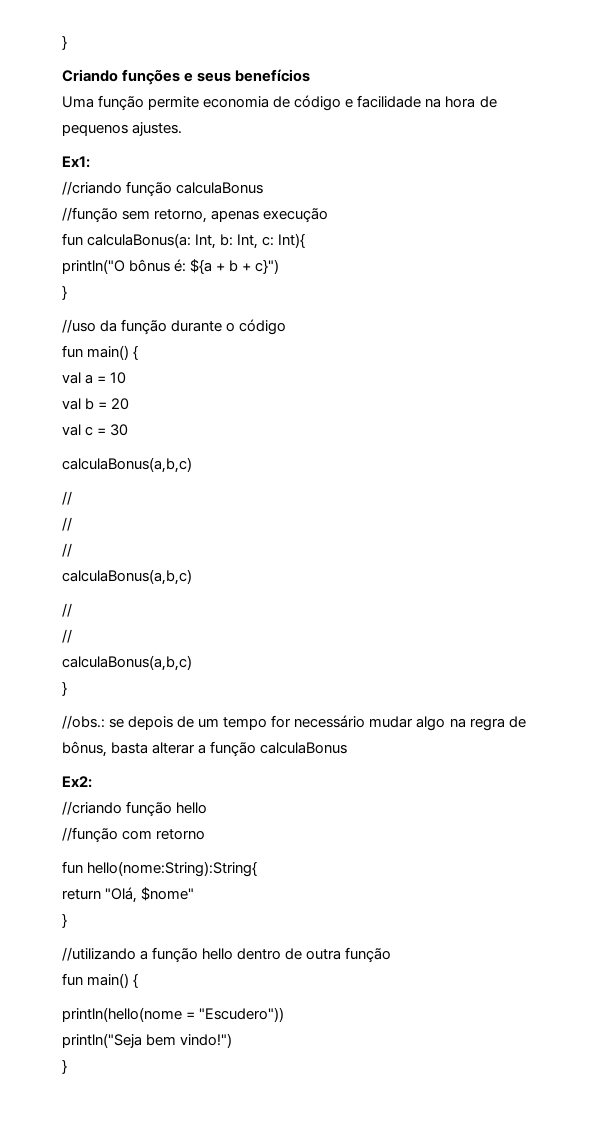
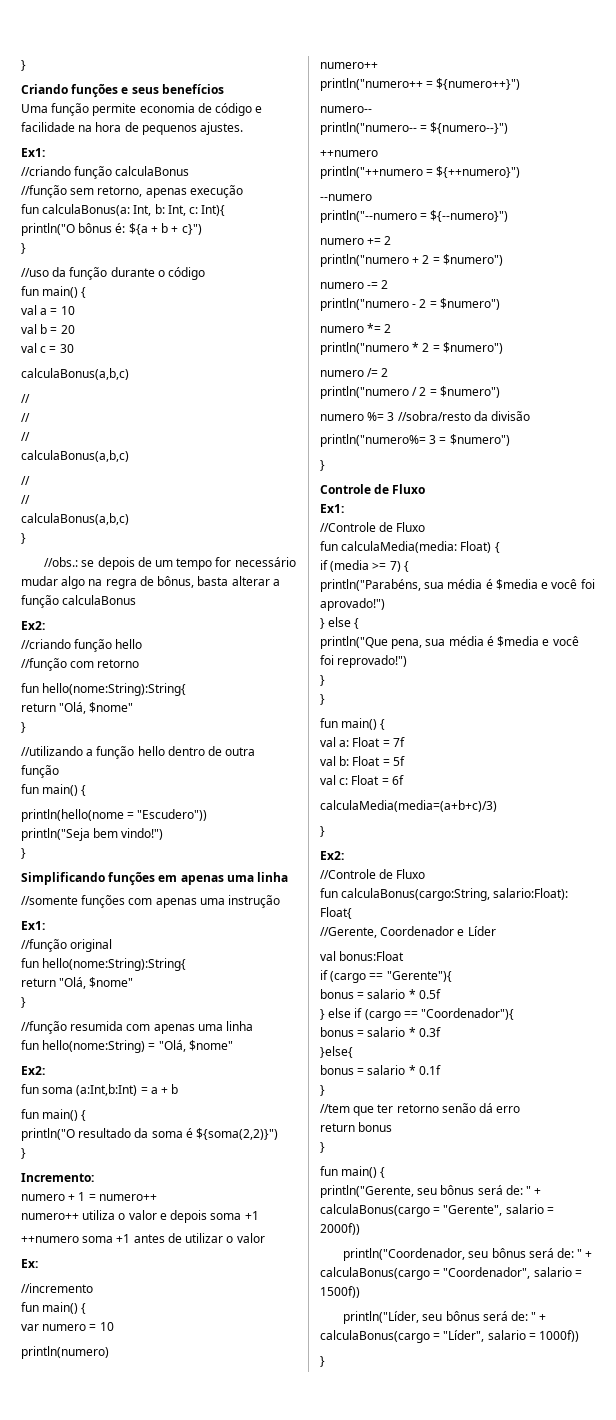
(67, 1066) none -> [21,872,289,886] [21,895,281,908] [21,921,45,930] [21,939,113,952] [21,958,187,971] [21,977,134,989] [21,997,26,1008] [21,1021,254,1034] [21,1040,233,1053] [21,1066,45,1075] [21,1084,179,1096] [21,1109,87,1121] [21,1128,279,1141] [21,1148,26,1159] [21,1173,94,1182] [21,1192,157,1201] [21,1210,259,1223] [21,1233,265,1243] [21,1259,38,1268] [21,1283,93,1293] [21,1302,87,1314] [21,1322,114,1331] [21,1346,109,1359] [320,62,378,69] [320,78,521,91] [320,106,372,113] [320,122,509,135] [320,150,378,157] [320,166,521,179] [320,194,372,201] [320,210,509,223] [320,236,392,245] [320,254,503,267] [320,280,389,289] [320,298,500,311] [320,323,392,333] [320,342,503,355] [320,368,389,377] [320,386,500,399] [320,411,531,421] [320,434,510,447] [320,460,325,471] [320,484,426,494] [320,504,344,513] [320,522,426,532] [320,541,500,553] [320,560,409,572] [320,579,595,592] [320,598,385,611] [320,617,360,629] [320,636,579,649] [320,655,408,668] [320,675,325,686] [320,694,325,705] [320,718,386,730] [320,737,405,747] [320,756,405,766] [320,775,404,785] [320,800,497,812] [320,826,325,837] [320,851,344,860] [320,869,426,879] [320,888,569,901] [320,907,352,919] [320,926,496,938] [320,951,405,961] [320,970,452,983] [320,989,441,999] [320,1008,515,1021] [320,1027,441,1037] [320,1046,353,1058] [320,1065,441,1075] [320,1085,325,1096] [320,1103,521,1116] [320,1122,393,1132] [320,1142,325,1153] [320,1166,386,1178] [320,1185,542,1198] [320,1204,554,1217] [320,1223,360,1235] [343,1248,593,1261] [320,1267,582,1280] [320,1286,360,1298] [343,1311,547,1324] [320,1330,580,1343] [320,1356,325,1367] // Simplificando funções em apenas uma linha // //somente funções com apenas uma instrução // Ex1: // //função original // fun hello(nome:String):String{ // return "Olá, $nome" // } // //função resumida com apenas uma linha // fun hello(nome:String) = "Olá, $nome" // Ex2: // fun soma (a:Int,b:Int) = a + b // fun main() { // println("O resultado da soma é ${soma(2,2)}") // } // Incremento: // numero + 1 = numero++ // numero++ utiliza o valor e depois soma +1 // ++numero soma +1 antes de utilizar o valor // Ex: // //incremento // fun main() { // var numero = 10 // println(numero) // numero++ // println("numero++ = ${numero++}") // numero-- // println("numero-- = ${numero--}") // ++numero // println("++numero = ${++numero}") // --numero // println("--numero = ${--numero}") // numero += 2 // println("numero + 2 = $numero") // numero -= 2 // println("numero - 2 = $numero") // numero *= 2 // println("numero * 2 = $numero") // numero /= 2 // println("numero / 2 = $numero") // numero %= 3 //sobra/resto da divisão // println("numero%= 3 = $numero") // } // Controle de Fluxo // Ex1: // //Controle de Fluxo // fun calculaMedia(media: Float) { // if (media >= 7) { // println("Parabéns, sua média é $media e você foi aprovado!") // } else { // println("Que pena, sua média é $media e você foi reprovado!") // } // } // fun main() { // val a: Float = 7f // val b: Float = 5f // val c: Float = 6f // calculaMedia(media=(a+b+c)/3) // } // Ex2: // //Controle de Fluxo // fun calculaBonus(cargo:String, salario:Float): Float{ // //Gerente, Coordenador e Líder // val bonus:Float // if (cargo == "Gerente"){ // bonus = salario * 0.5f // } else if (cargo == "Coordenador"){ // bonus = salario * 0.3f // }else{ // bonus = salario * 0.1f // } // //tem que ter retorno senão dá erro // return bonus // } // fun main() { // println("Gerente, seu bônus será de: " + calculaBonus(cargo = "Gerente", salario = 2000f)) // println("Coordenador, seu bônus será de: " + calculaBonus(cargo = "Coordenador", salario = 1500f)) // println("Líder, seu bônus será de: " + calculaBonus(cargo = "Líder", salario = 1000f)) // }

